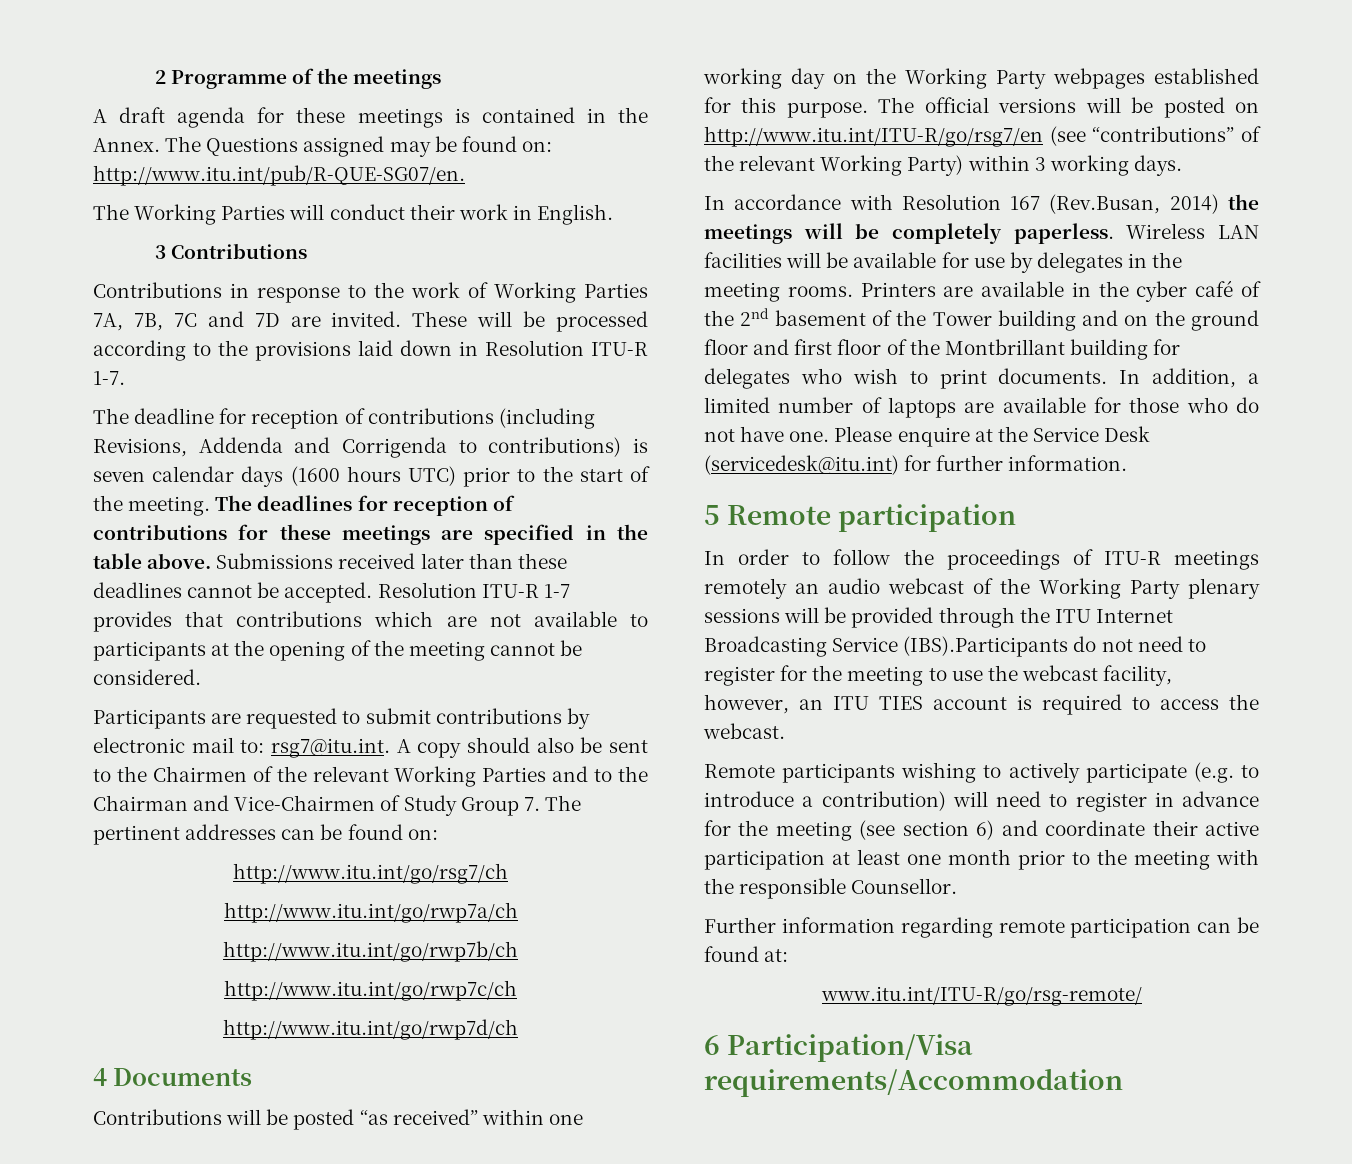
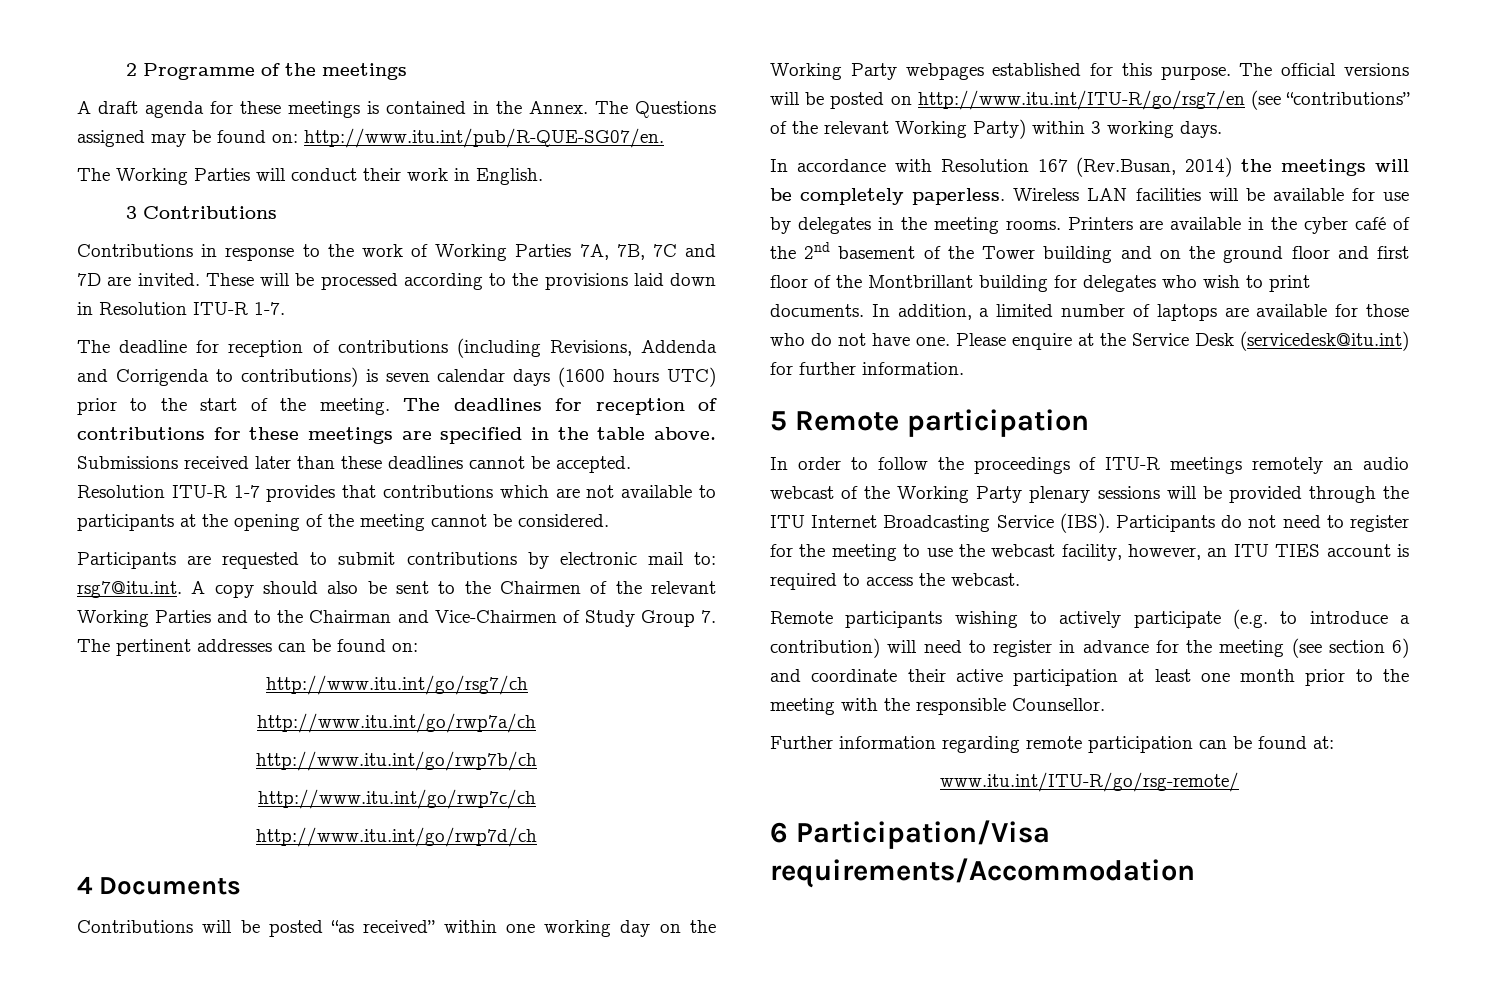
[903,636,1069,657] (IBS).Participants -> [1059,513,1215,533] (IBS). Participants

